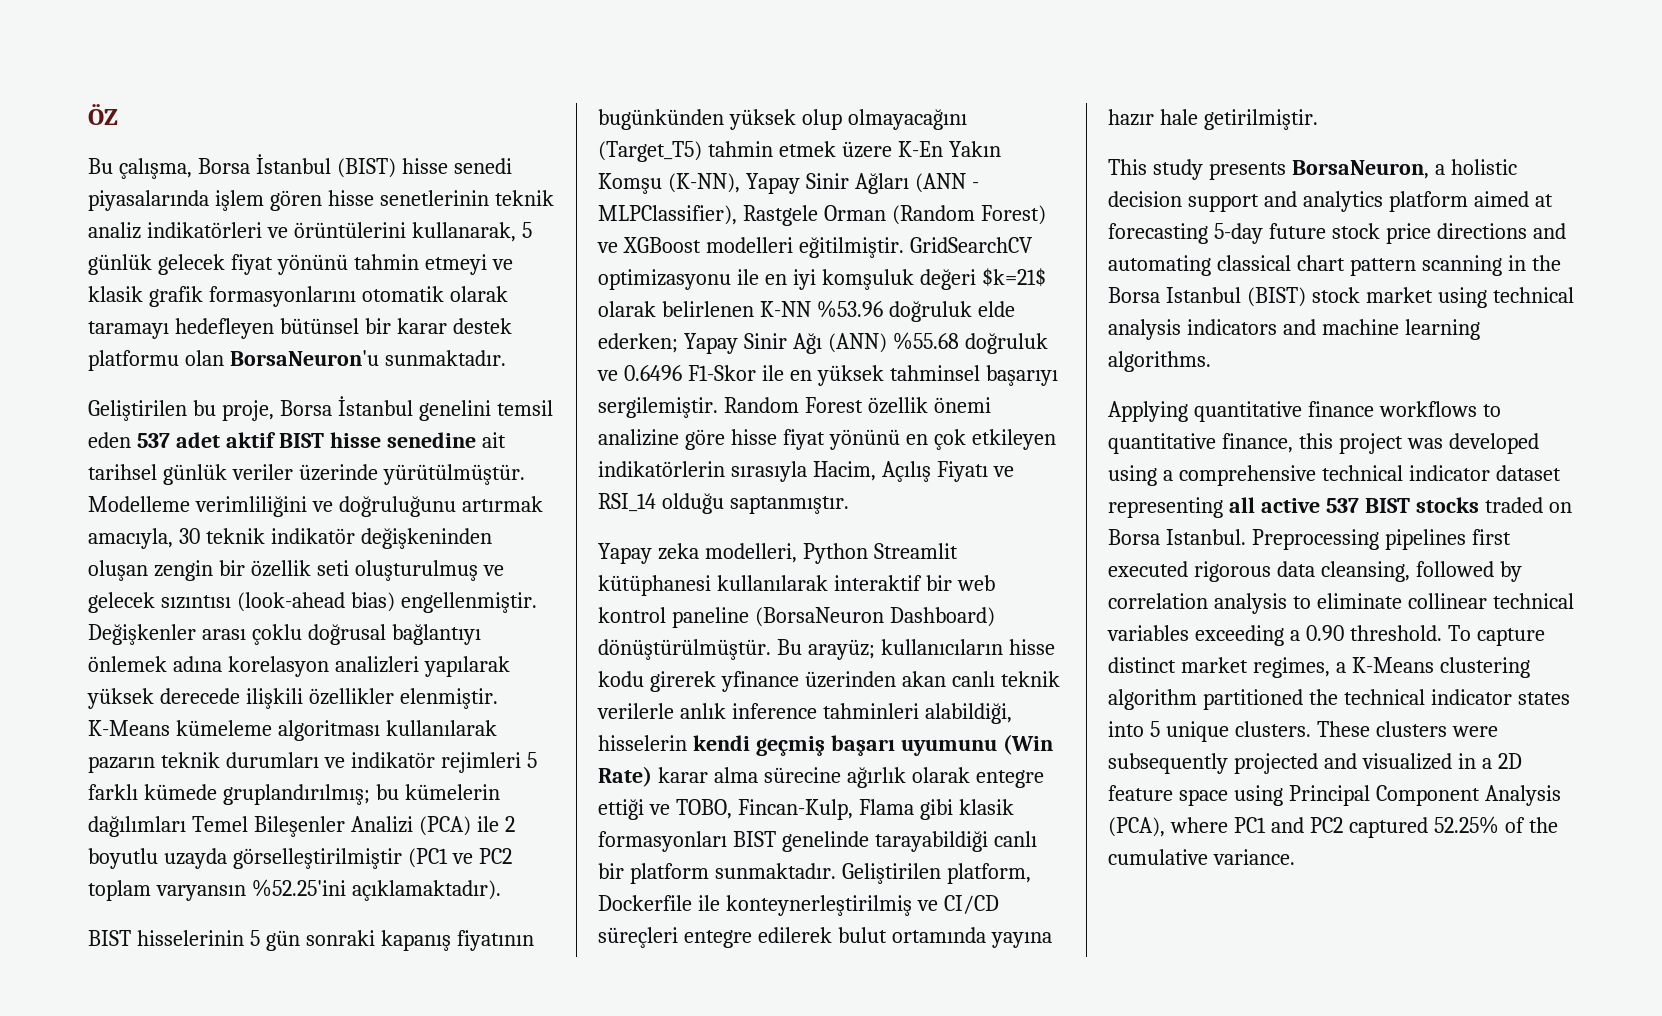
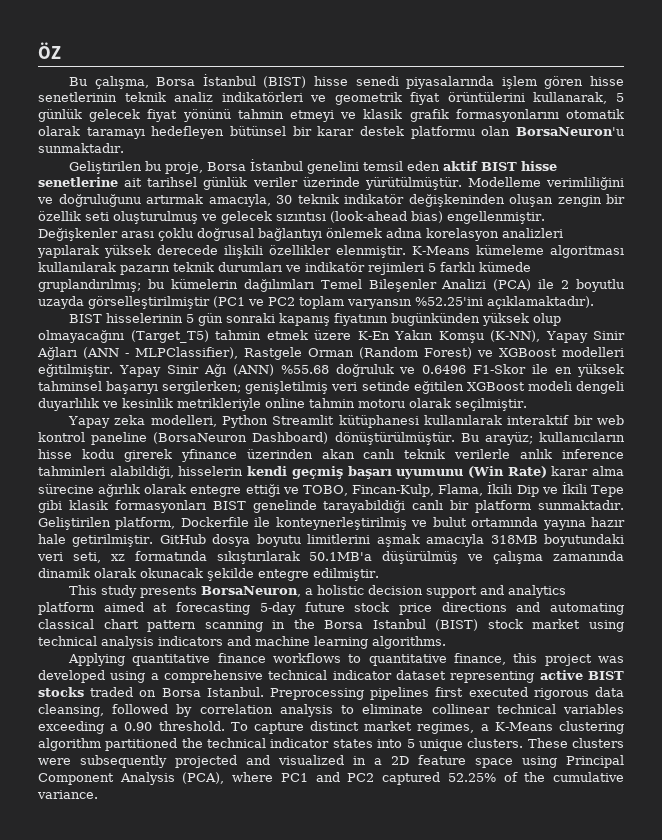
(288, 232) none -> [334,92,441,105] geometrik fiyat
[136,432,220,448] 537 adet -> (441, 166) none
[386,432,476,448] senedine -> [38,177,118,187] senetlerine
[909,237,1033,253] [598,268,1046,290] [598,300,1015,322] [598,333,678,353] GridSearchCV optimizasyonu ile en iyi komşuluk değeri $k=21$ olarak belirlenen K-NN %53.96 doğruluk elde ederken; -> (113, 370) none
[598,397,991,418] [598,429,1056,450] [598,461,1014,482] [598,493,849,514] sergilemiştir. Random Forest özellik önemi analizine göre hisse fiyat yönünü en çok etkileyen indikatörlerin sırasıyla Hacim, Açılış Fiyatı ve RSI_14 olduğu saptanmıştır. -> [162,381,624,394] [38,398,527,411] sergilerken; genişletilmiş veri setinde eğitilen XGBoost modeli dengeli duyarlılık ve kesinlik metrikleriyle online tahmin motoru olarak seçilmiştir.
[858,799,914,815] Flama -> [438,482,624,497] Flama, İkili Dip ve İkili Tepe
[943,895,999,914] [598,927,832,948] CI/CD süreçleri entegre edilerek -> (428, 523) none
(1318, 119) none -> [159,534,624,547] [37,551,625,564] [38,568,379,581] GitHub dosya boyutu limitlerini aşmak amacıyla 318MB boyutundaki veri seti, xz formatında sıkıştırılarak 50.1MB'a düşürülmüş ve çalışma zamanında dinamik olarak okunacak şekilde entegre edilmiştir.
[1228,497,1359,513] all active 537 -> [539,670,583,680] active

